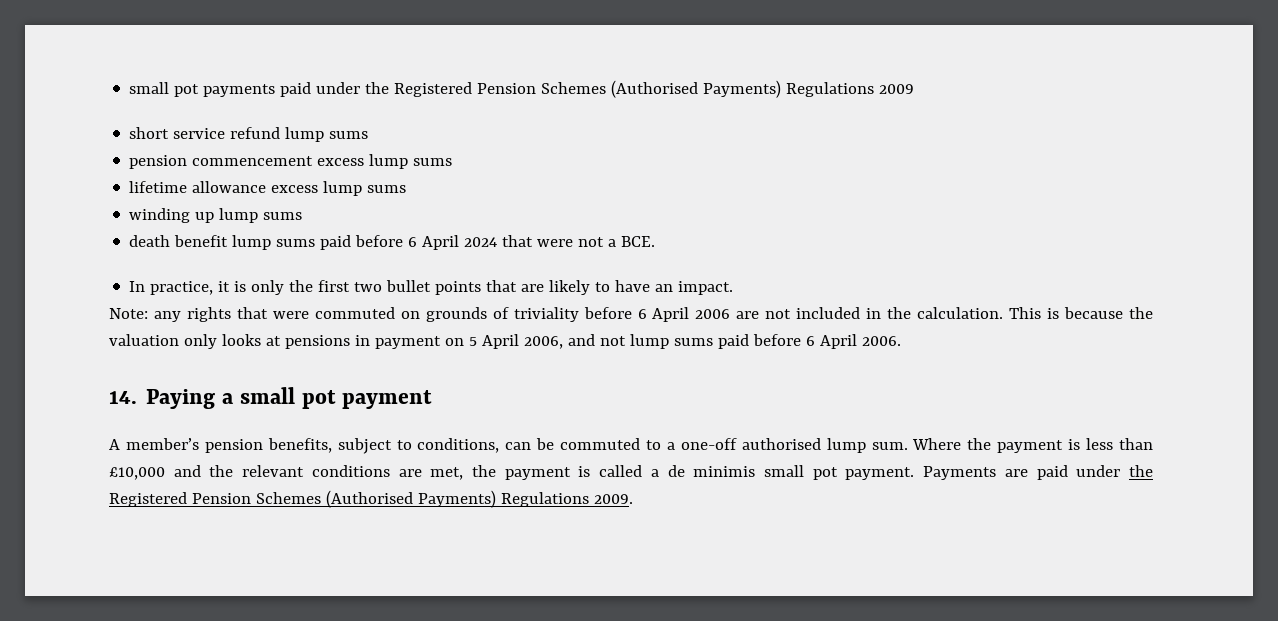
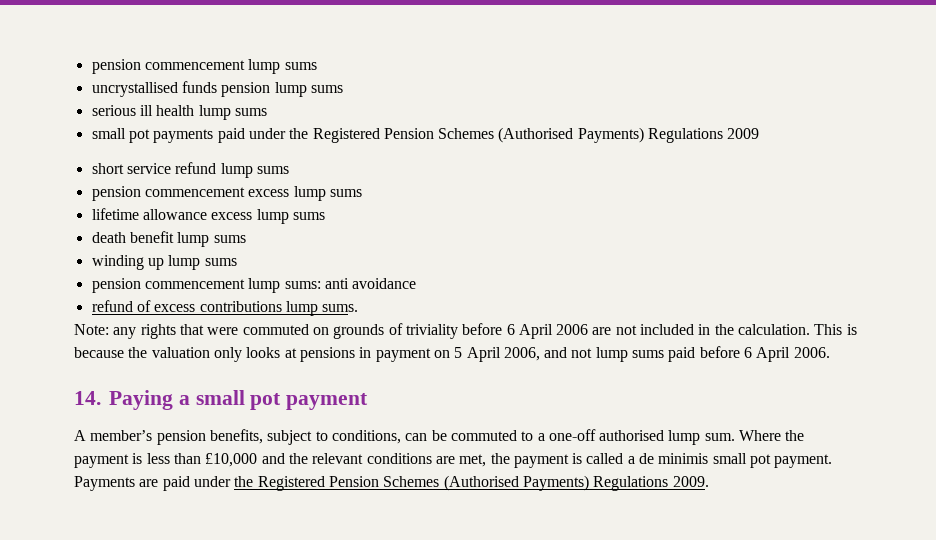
(129, 88) none -> [91,59,317,74] [91,81,343,97] [91,105,267,120] pension commencement lump sums // uncrystallised funds pension lump sums // serious ill health lump sums //
(407, 189) none -> [91,231,246,247] // death benefit lump sums
[129,235,656,250] [129,280,734,295] death benefit lump sums paid before 6 April 2024 that were not a BCE. // In practice, it is only the first two bullet points that are likely to have an impact. -> [91,278,417,293] [91,300,359,316] pension commencement lump sums: anti avoidance // refund of excess contributions lump sums.

